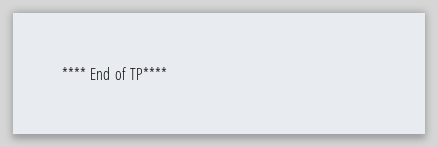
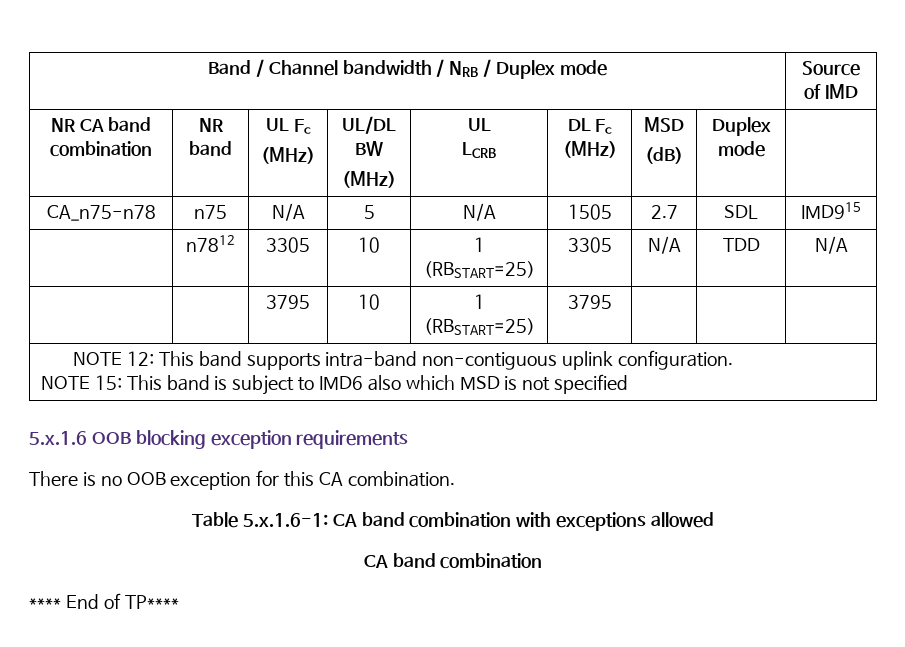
(62, 73) none -> [208,59,607,79] [802,61,860,76] [804,84,858,99] [50,117,152,132] [50,141,152,157] [198,118,224,132] [189,141,233,156] [266,118,311,134] [261,147,315,164] [342,116,396,134] [355,141,383,156] [342,171,396,188] [467,118,491,131] [462,142,496,158] [567,118,613,134] [562,141,617,158] [644,117,684,132] [645,147,683,164] [711,117,771,136] [717,141,765,157] [46,205,156,221] [194,205,227,219] [271,203,305,221] [363,205,375,219] [462,203,496,221] [567,204,612,220] [650,205,678,219] [724,205,758,219] [801,202,861,219] [186,235,235,252] [266,237,310,253] [358,237,380,253] [473,237,485,252] [423,261,535,278] [567,237,612,253] [647,236,681,254] [722,238,760,252] [814,236,848,254] [266,295,310,309] [358,294,380,310] [473,294,485,309] [423,318,535,335] [567,295,612,309] [73,350,733,370] [40,374,629,395] [29,430,409,449] [29,470,455,490] [192,512,714,531] [363,553,543,569] Band / Channel bandwidth / NRB / Duplex mode | Source of IMD // NR CA band combination | NR band | UL Fc // (MHz) | UL/DL BW // (MHz) | UL // LCRB | DL Fc (MHz) | MSD // (dB) | Duplex mode | // CA_n75-n78 | n75 | N/A | 5 | N/A | 1505 | 2.7 | SDL | IMD915 // | n7812 | 3305 | 10 | 1 (RBSTART=25) | 3305 | N/A | TDD | N/A // | | 3795 | 10 | 1 (RBSTART=25) | 3795 | | | // NOTE 12: This band supports intra-band non-contiguous uplink configuration. // NOTE 15: This band is subject to IMD6 also which MSD is not specified // 5.x.1.6 OOB blocking exception requirements // There is no OOB exception for this CA combination. // Table 5.x.1.6-1: CA band combination with exceptions allowed // CA band combination //

